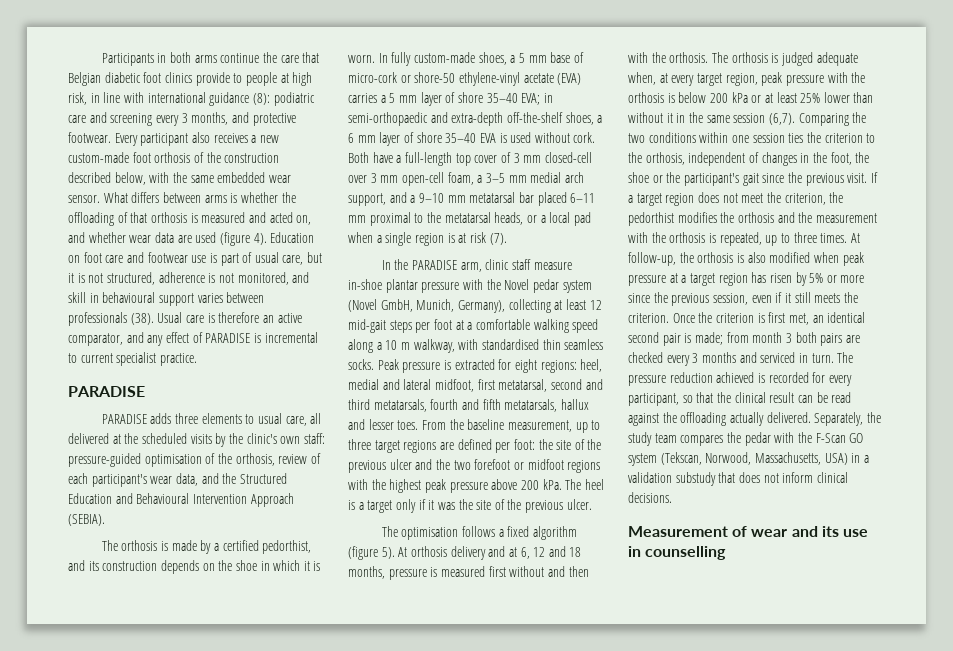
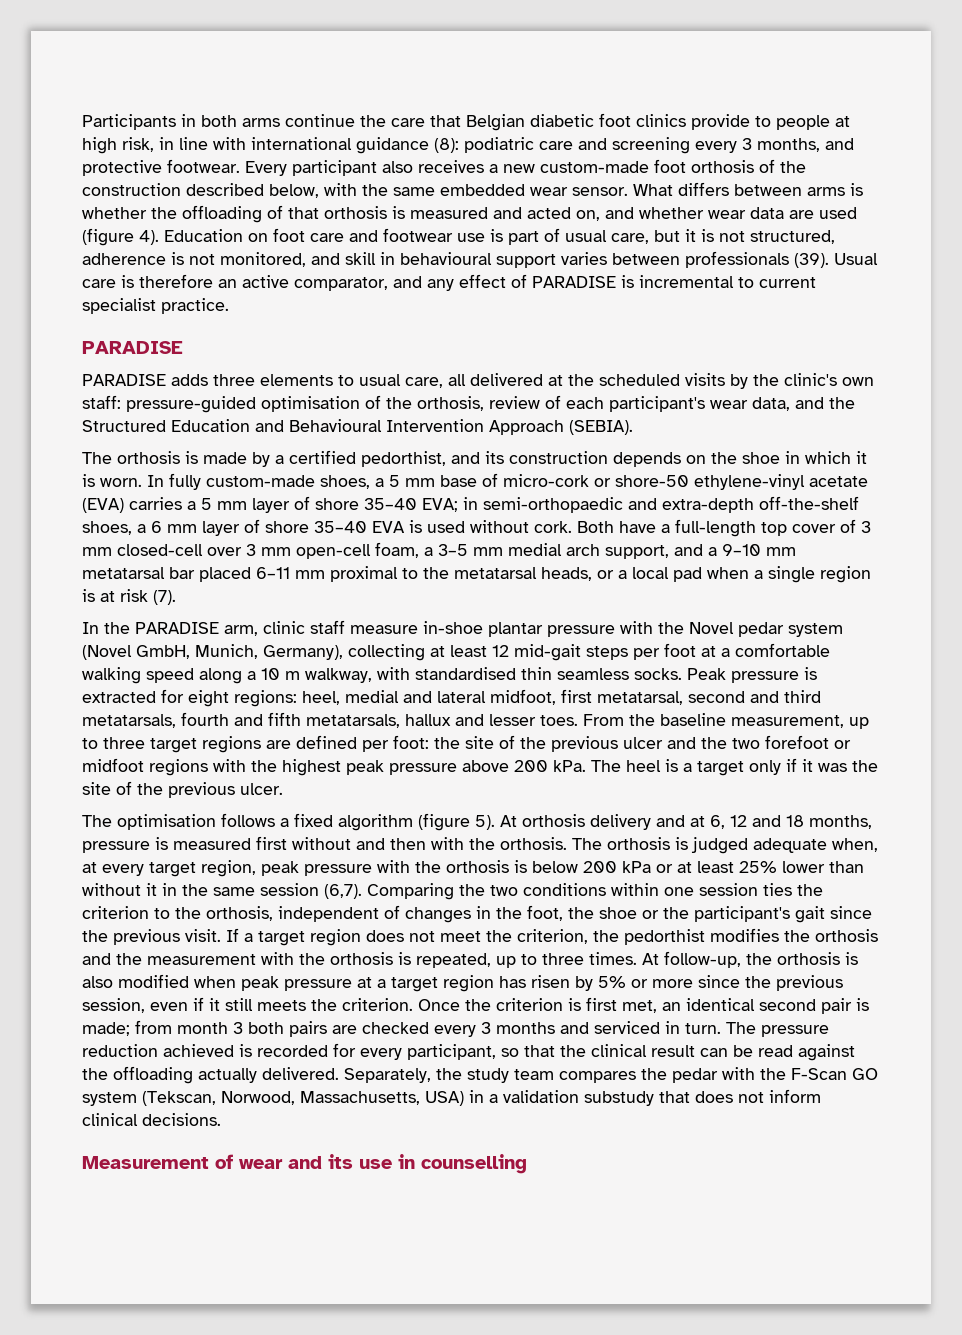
[130,313,154,325] (38). -> [794,253,829,268] (39).

